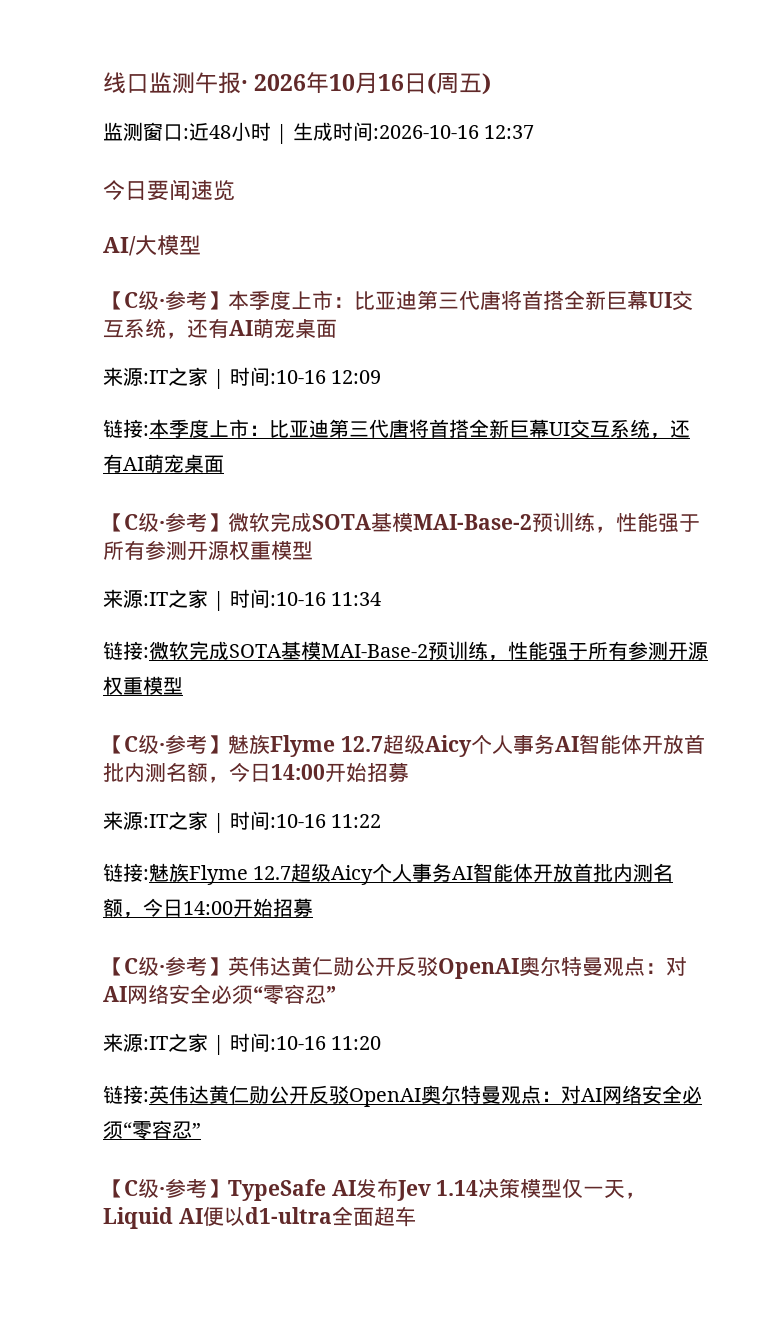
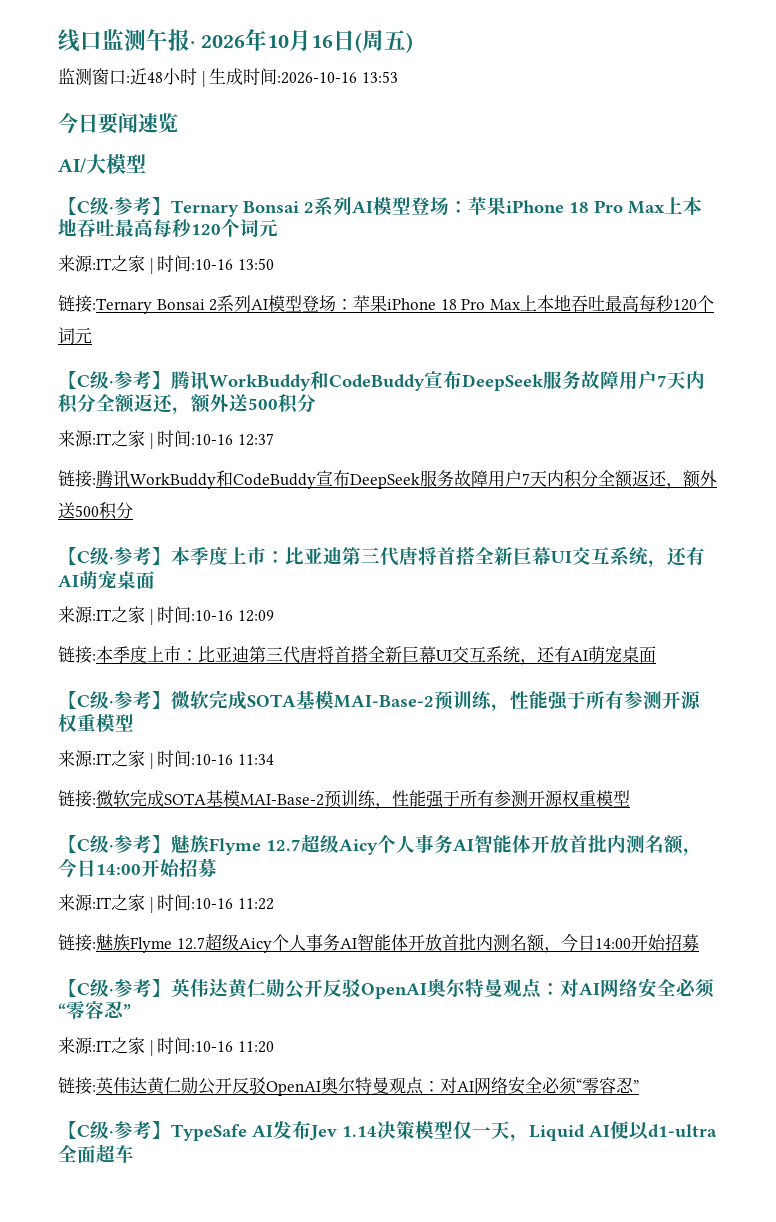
[484,125,535,139] 12:37 -> [361,71,398,83] 13:53
(201, 245) none -> [58,196,702,217] [58,219,278,238] [58,255,274,274] [58,295,714,314] [58,327,92,344] [58,371,705,391] [58,394,316,415] [58,430,274,449] [58,470,717,489] [58,502,133,520] // 【C级·参考】Ternary Bonsai 2系列AI模型登场：苹果iPhone 18 Pro Max上本地吞吐最高每秒120个词元 // 来源:IT之家 | 时间:10-16 13:50 // 链接:Ternary Bonsai 2系列AI模型登场：苹果iPhone 18 Pro Max上本地吞吐最高每秒120个词元 // 【C级·参考】腾讯WorkBuddy和CodeBuddy宣布DeepSeek服务故障用户7天内积分全额返还，额外送500积分 // 来源:IT之家 | 时间:10-16 12:37 // 链接:腾讯WorkBuddy和CodeBuddy宣布DeepSeek服务故障用户7天内积分全额返还，额外送500积分

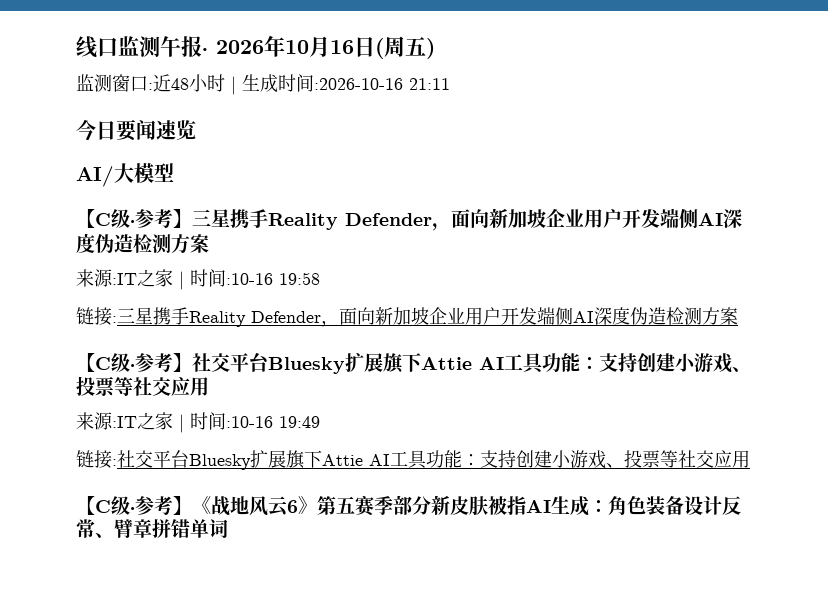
[361,71,398,83] 13:53 -> [409,78,450,90] 21:11
[171,196,702,217] [58,219,278,238] [58,255,274,274] [58,295,714,314] [58,327,92,344] [58,371,705,391] [58,394,316,415] [58,430,274,449] [58,470,717,489] [58,502,133,520] [58,546,705,568] [58,570,155,589] [58,606,274,625] [58,646,656,665] [58,690,701,712] [58,714,134,732] [58,750,274,769] [58,790,630,809] [58,834,702,856] [58,858,217,878] [58,894,274,913] [58,933,699,953] [58,978,715,999] [58,1001,131,1019] [58,1037,274,1056] [58,1077,639,1096] [58,1121,717,1142] [58,1144,134,1163] Ternary Bonsai 2系列AI模型登场：苹果iPhone 18 Pro Max上本地吞吐最高每秒120个词元 // 来源:IT之家 | 时间:10-16 13:50 // 链接:Ternary Bonsai 2系列AI模型登场：苹果iPhone 18 Pro Max上本地吞吐最高每秒120个词元 // 【C级·参考】腾讯WorkBuddy和CodeBuddy宣布DeepSeek服务故障用户7天内积分全额返还，额外送500积分 // 来源:IT之家 | 时间:10-16 12:37 // 链接:腾讯WorkBuddy和CodeBuddy宣布DeepSeek服务故障用户7天内积分全额返还，额外送500积分 // 【C级·参考】本季度上市：比亚迪第三代唐将首搭全新巨幕UI交互系统，还有AI萌宠桌面 // 来源:IT之家 | 时间:10-16 12:09 // 链接:本季度上市：比亚迪第三代唐将首搭全新巨幕UI交互系统，还有AI萌宠桌面 // 【C级·参考】微软完成SOTA基模MAI-Base-2预训练，性能强于所有参测开源权重模型 // 来源:IT之家 | 时间:10-16 11:34 // 链接:微软完成SOTA基模MAI-Base-2预训练，性能强于所有参测开源权重模型 // 【C级·参考】魅族Flyme 12.7超级Aicy个人事务AI智能体开放首批内测名额，今日14:00开始招募 // 来源:IT之家 | 时间:10-16 11:22 // 链接:魅族Flyme 12.7超级Aicy个人事务AI智能体开放首批内测名额，今日14:00开始招募 // 【C级·参考】英伟达黄仁勋公开反驳OpenAI奥尔特曼观点：对AI网络安全必须“零容忍” // 来源:IT之家 | 时间:10-16 11:20 // 链接:英伟达黄仁勋公开反驳OpenAI奥尔特曼观点：对AI网络安全必须“零容忍” // 【C级·参考】TypeSafe AI发布Jev 1.14决策模型仅一天，Liquid AI便以d1-ultra全面超车 -> [192,208,742,231] [76,233,209,254] [76,269,320,290] [76,307,738,327] [76,352,751,374] [76,376,209,397] [76,412,320,433] [76,450,750,470] [76,495,741,517] [76,519,228,538] 三星携手Reality Defender，面向新加坡企业用户开发端侧AI深度伪造检测方案 // 来源:IT之家 | 时间:10-16 19:58 // 链接:三星携手Reality Defender，面向新加坡企业用户开发端侧AI深度伪造检测方案 // 【C级·参考】社交平台Bluesky扩展旗下Attie AI工具功能：支持创建小游戏、投票等社交应用 // 来源:IT之家 | 时间:10-16 19:49 // 链接:社交平台Bluesky扩展旗下Attie AI工具功能：支持创建小游戏、投票等社交应用 // 【C级·参考】《战地风云6》第五赛季部分新皮肤被指AI生成：角色装备设计反常、臂章拼错单词

